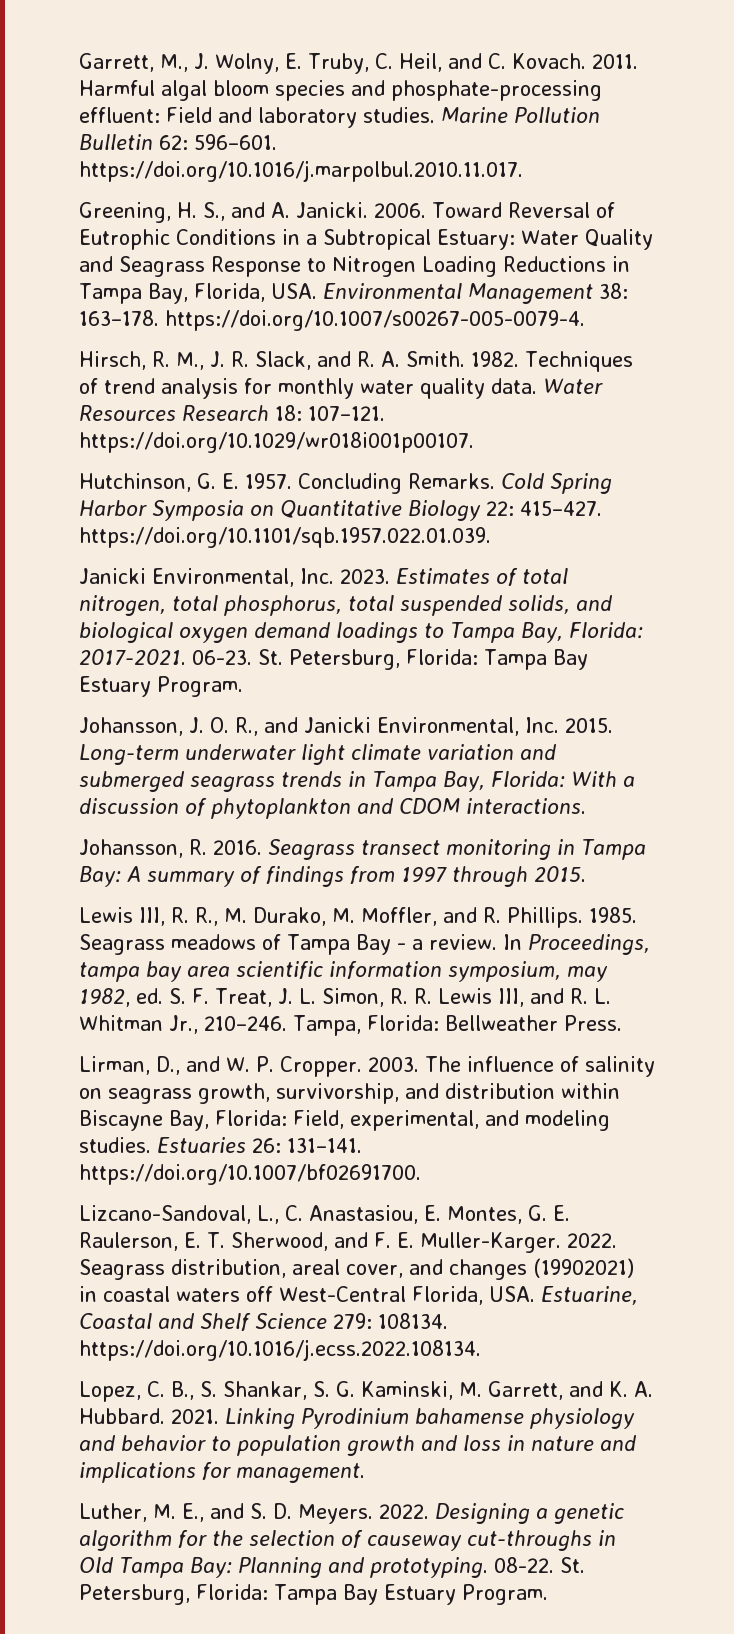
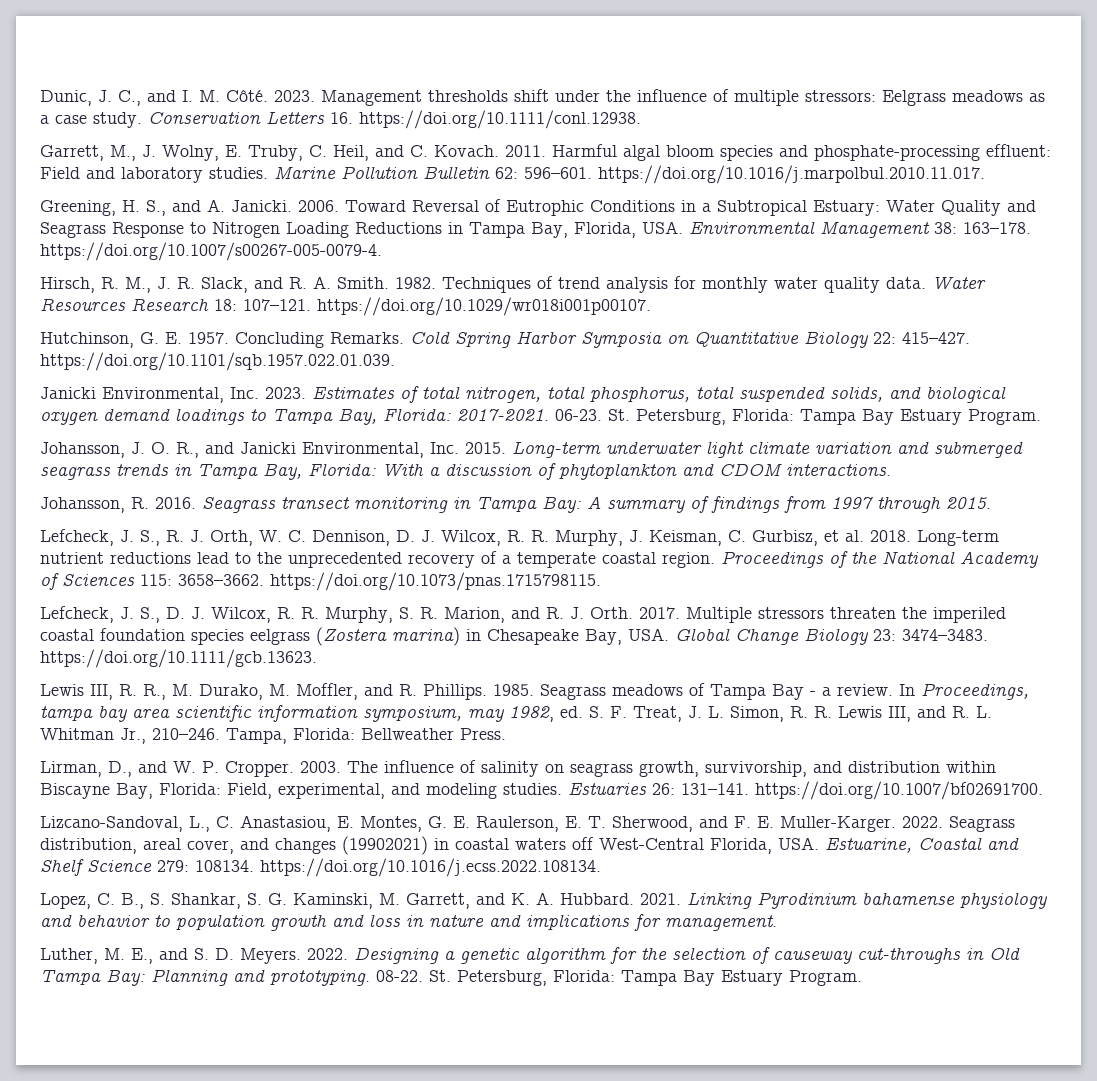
(79, 62) none -> [40,89,1045,106] [40,110,641,129] Dunic, J. C., and I. M. Côté. 2023. Management thresholds shift under the influence of multiple stressors: Eelgrass meadows as a case study. Conservation Letters 16. https://doi.org/10.1111/conl.12938. //
(586, 874) none -> [40,529,999,546] [40,551,1038,568] [40,572,601,591] [40,606,1006,623] [40,627,988,646] [40,649,317,668] // Lefcheck, J. S., R. J. Orth, W. C. Dennison, D. J. Wilcox, R. R. Murphy, J. Keisman, C. Gurbisz, et al. 2018. Long-term nutrient reductions lead to the unprecedented recovery of a temperate coastal region. Proceedings of the National Academy of Sciences 115: 3658–3662. https://doi.org/10.1073/pnas.1715798115. // Lefcheck, J. S., D. J. Wilcox, R. R. Murphy, S. R. Marion, and R. J. Orth. 2017. Multiple stressors threaten the imperiled coastal foundation species eelgrass (Zostera marina) in Chesapeake Bay, USA. Global Change Biology 23: 3474–3483. https://doi.org/10.1111/gcb.13623.

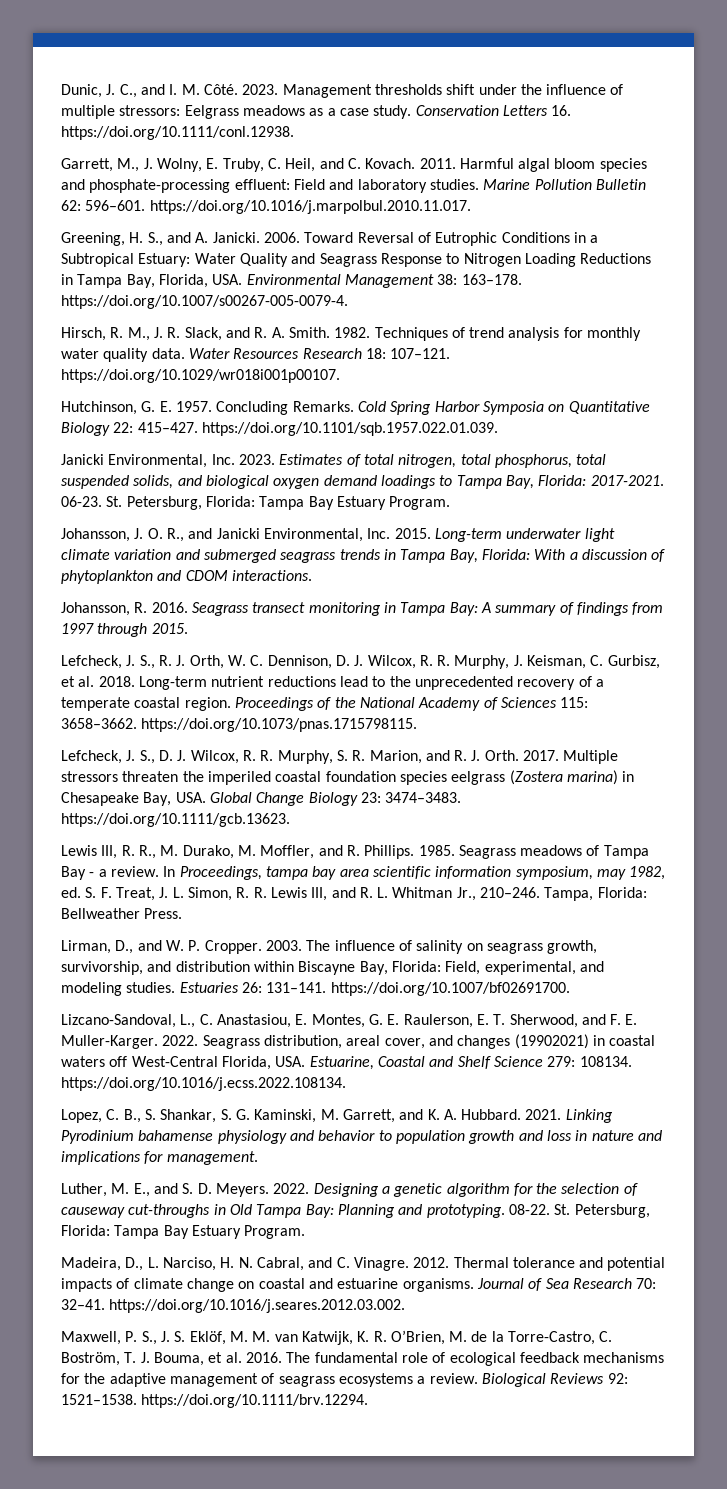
(862, 978) none -> [61,1257,666,1271] [61,1278,657,1292] [61,1299,406,1313] [61,1330,613,1345] [61,1352,665,1366] [61,1373,628,1387] [61,1394,369,1408] // Madeira, D., L. Narciso, H. N. Cabral, and C. Vinagre. 2012. Thermal tolerance and potential impacts of climate change on coastal and estuarine organisms. Journal of Sea Research 70: 32–41. https://doi.org/10.1016/j.seares.2012.03.002. // Maxwell, P. S., J. S. Eklöf, M. M. van Katwijk, K. R. O’Brien, M. de la Torre-Castro, C. Boström, T. J. Bouma, et al. 2016. The fundamental role of ecological feedback mechanisms for the adaptive management of seagrass ecosystems a review. Biological Reviews 92: 1521–1538. https://doi.org/10.1111/brv.12294.

